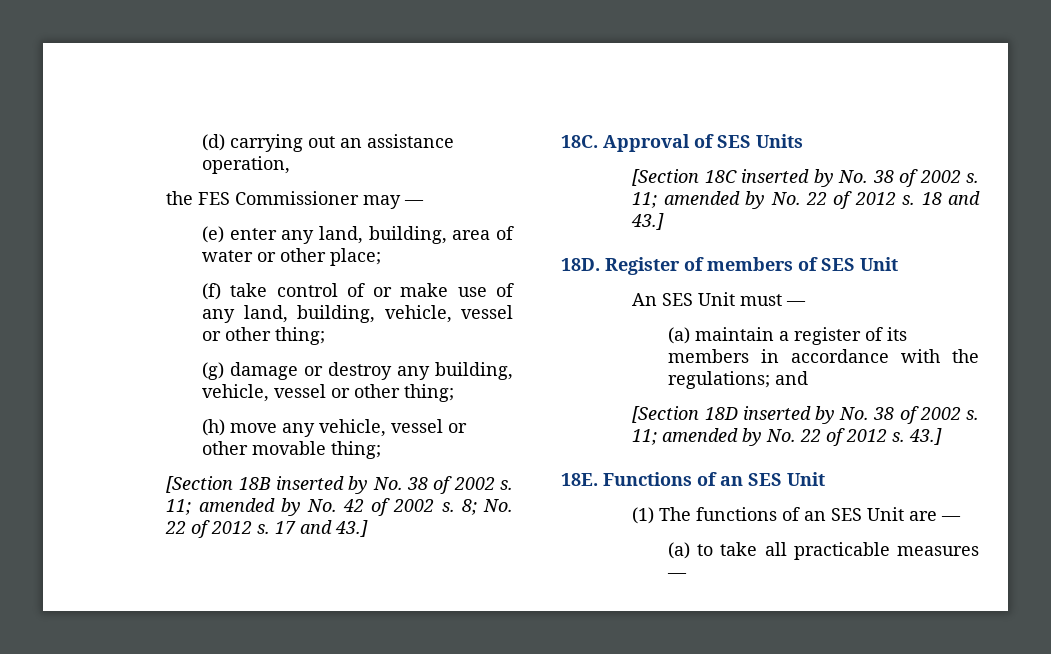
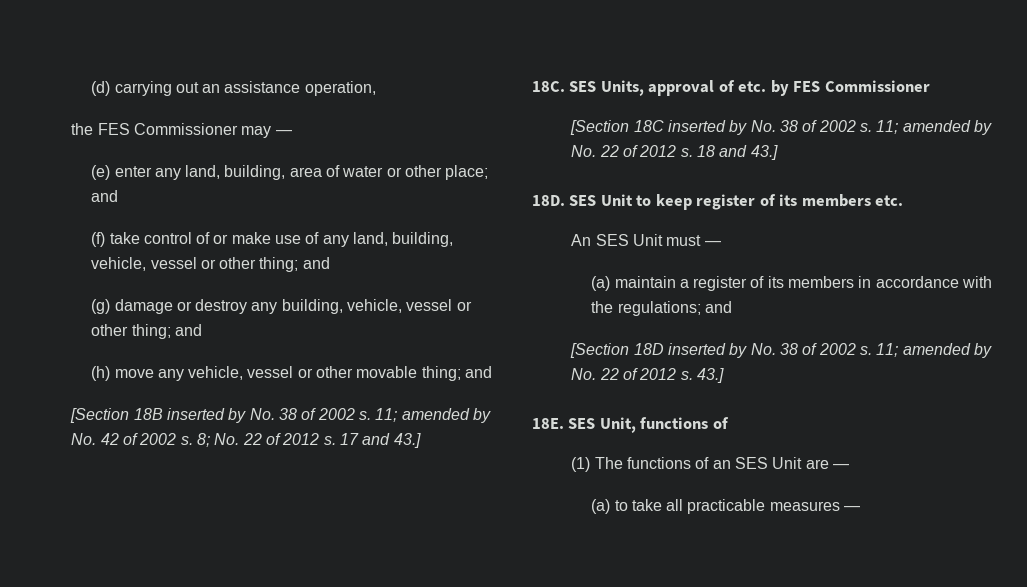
(382, 257) none -> [91,190,119,202] and
(326, 336) none -> [302,257,330,269] and
(455, 393) none -> [174,324,202,336] and
(382, 450) none -> [465,366,493,378] and
[603,134,803,152] Approval of SES Units -> [569,80,930,96] SES Units, approval of etc. by FES Commissioner
[605,257,898,275] Register of members of SES Unit -> [569,194,904,210] SES Unit to keep register of its members etc.
[603,472,825,486] Functions of an SES Unit -> [568,417,729,433] SES Unit, functions of

